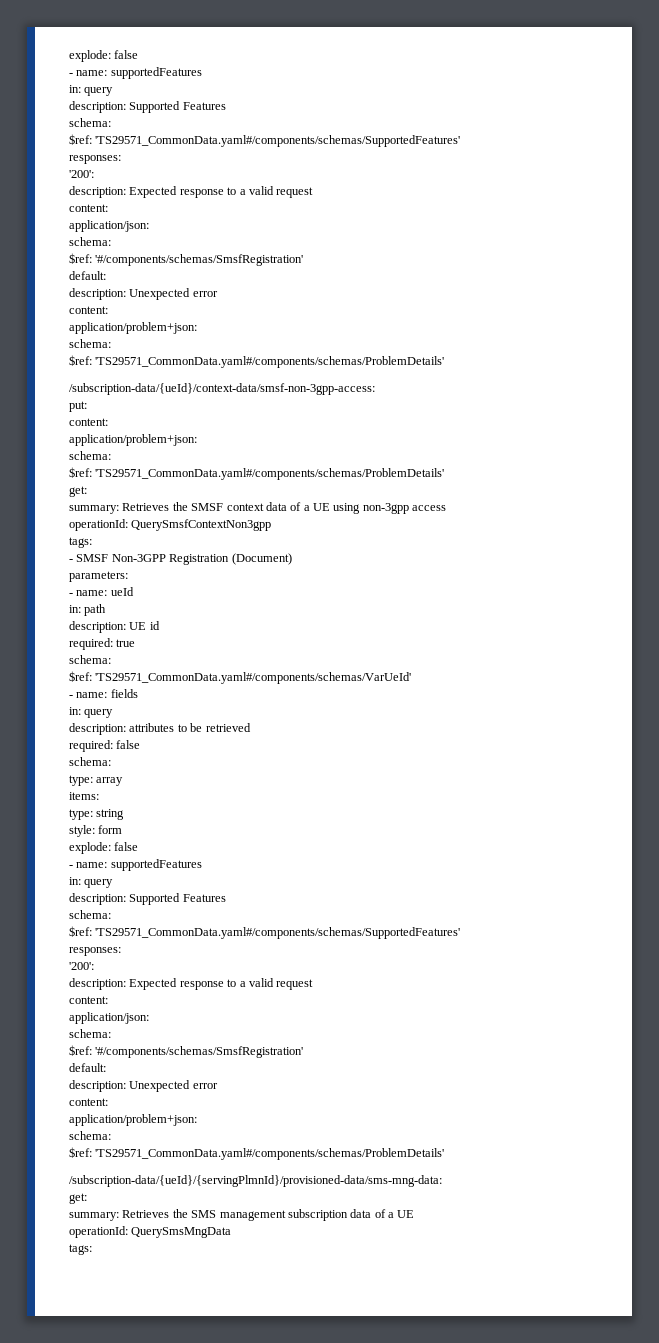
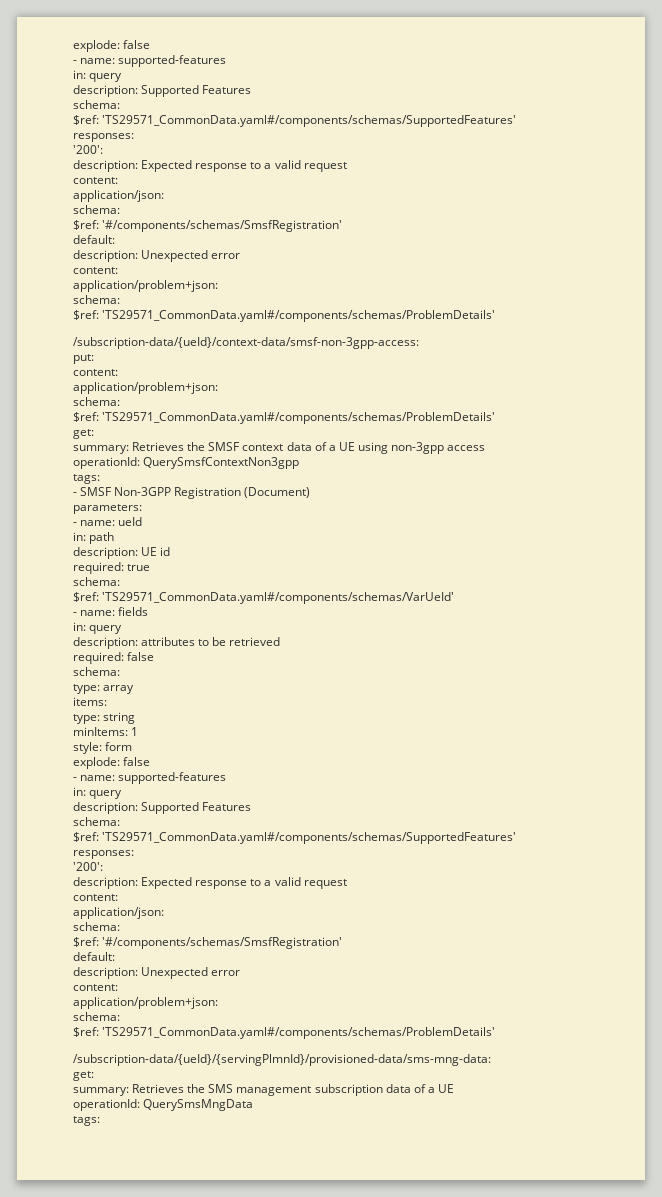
[69,50,139,62] [69,67,202,79] explode: false // - name: supportedFeatures -> [73,40,151,52] [73,55,227,67] explode: false // - name: supported-features
(125, 814) none -> [73,727,139,736] // minItems: 1
[110,859,202,871] supportedFeatures -> [118,772,227,784] supported-features

